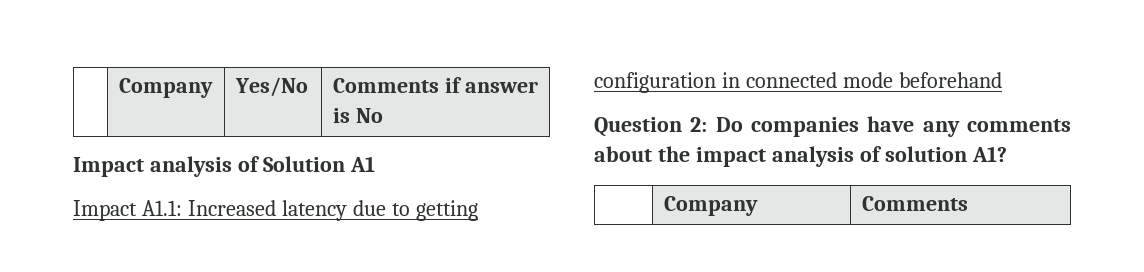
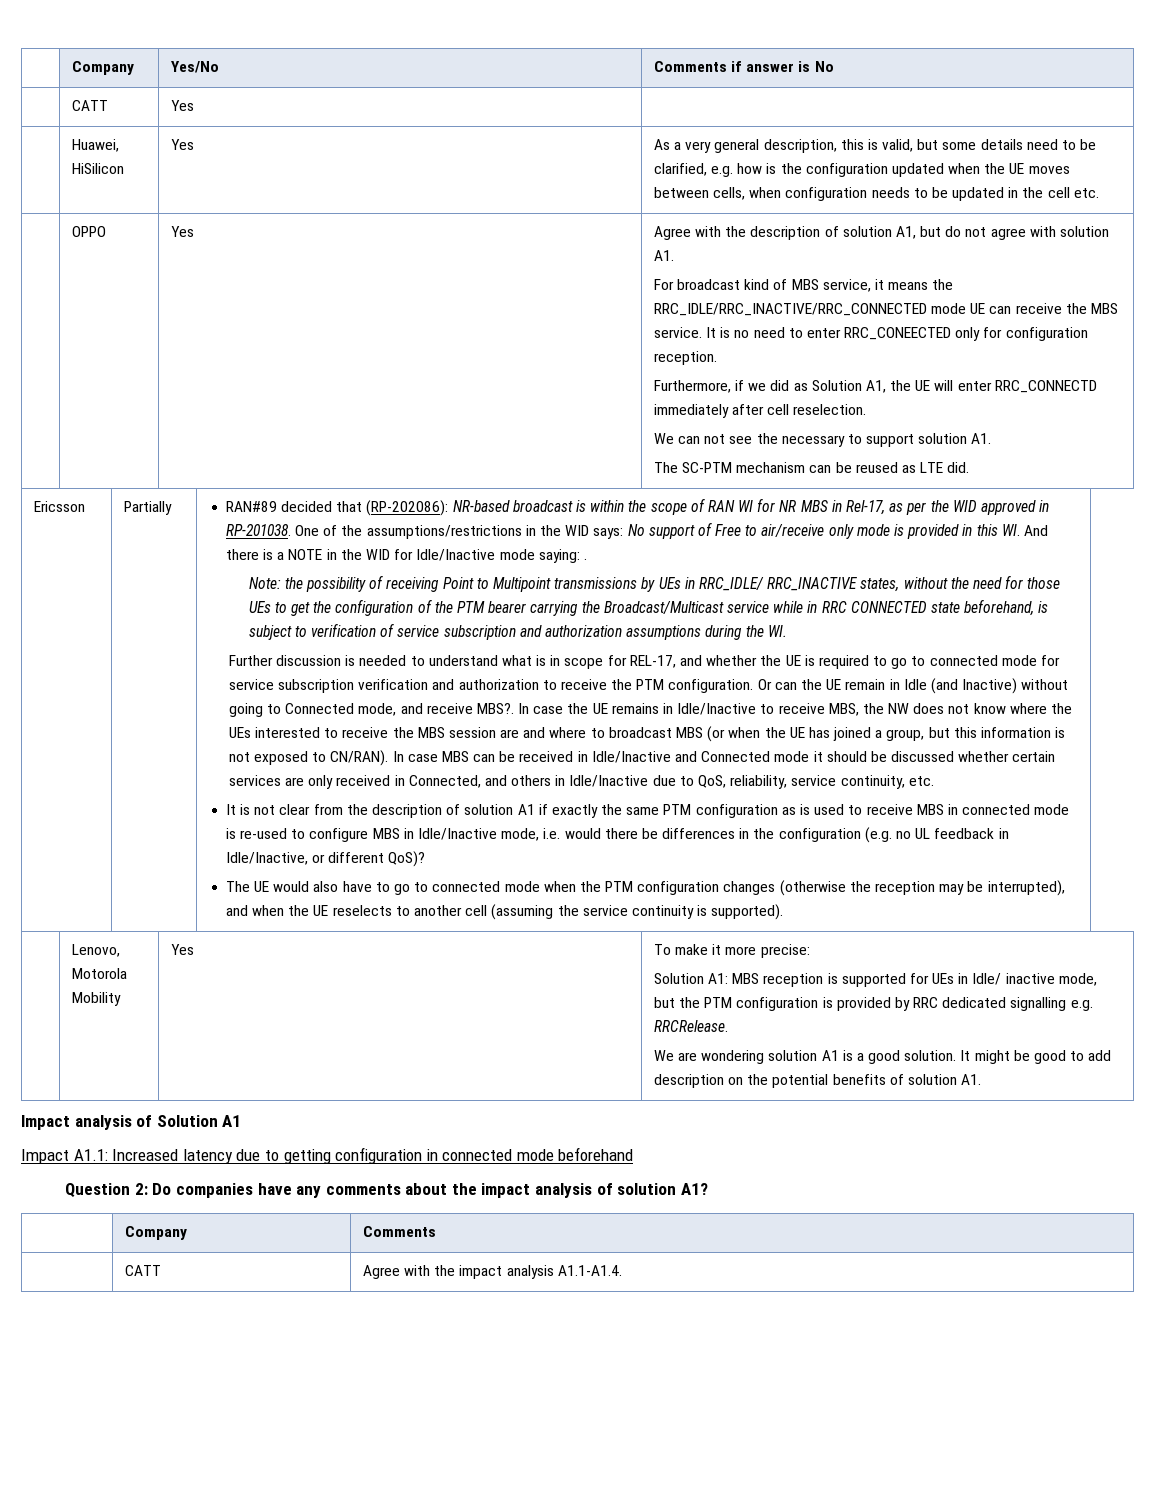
(383, 115) none -> [71,100,108,111] [170,100,194,111] [71,139,119,152] [71,163,124,174] [170,139,194,150] [653,139,1097,153] [653,163,1070,177] [653,187,1099,201] [71,226,106,237] [170,226,194,237] [653,226,1110,240] [653,250,674,261] [653,279,954,292] [653,303,1118,316] [653,327,1088,341] [653,351,717,365] [653,380,1097,393] [653,404,867,418] [653,433,992,447] [653,462,970,473] [33,501,85,512] [123,501,172,515] [225,498,1050,516] [225,522,1048,539] [225,549,587,563] [248,575,1061,592] [248,599,1049,616] [248,623,787,640] [228,655,1061,669] [228,678,1069,694] [228,703,1073,717] [228,726,1066,742] [228,750,1056,766] [228,775,934,789] [225,804,1070,818] [225,827,1009,843] [225,851,426,867] [225,880,1065,896] [225,904,784,920] [71,944,120,957] [71,968,127,979] [71,992,121,1006] [170,944,194,955] [653,944,810,958] [653,973,1097,987] [653,997,1093,1011] [653,1020,728,1032] [653,1050,1112,1064] [653,1074,982,1088] // | CATT | Yes | // | Huawei, HiSilicon | Yes | As a very general description, this is valid, but some details need to be clarified, e.g. how is the configuration updated when the UE moves between cells, when configuration needs to be updated in the cell etc. // | OPPO | Yes | Agree with the description of solution A1, but do not agree with solution A1. // For broadcast kind of MBS service, it means the RRC_IDLE/RRC_INACTIVE/RRC_CONNECTED mode UE can receive the MBS service. It is no need to enter RRC_CONEECTED only for configuration reception. // Furthermore, if we did as Solution A1, the UE will enter RRC_CONNECTD immediately after cell reselection. // We can not see the necessary to support solution A1. // The SC-PTM mechanism can be reused as LTE did. // Ericsson | Partially | RAN#89 decided that (RP-202086): NR-based broadcast is within the scope of RAN WI for NR MBS in Rel-17, as per the WID approved in RP-201038. One of the assumptions/restrictions in the WID says: No support of Free to air/receive only mode is provided in this WI. And there is a NOTE in the WID for Idle/Inactive mode saying: . // Note: the possibility of receiving Point to Multipoint transmissions by UEs in RRC_IDLE/ RRC_INACTIVE states, without the need for those UEs to get the configuration of the PTM bearer carrying the Broadcast/Multicast service while in RRC CONNECTED state beforehand, is subject to verification of service subscription and authorization assumptions during the WI. // Further discussion is needed to understand what is in scope for REL-17, and whether the UE is required to go to connected mode for service subscription verification and authorization to receive the PTM configuration. Or can the UE remain in Idle (and Inactive) without going to Connected mode, and receive MBS?. In case the UE remains in Idle/Inactive to receive MBS, the NW does not know where the UEs interested to receive the MBS session are and where to broadcast MBS (or when the UE has joined a group, but this information is not exposed to CN/RAN). In case MBS can be received in Idle/Inactive and Connected mode it should be discussed whether certain services are only received in Connected, and others in Idle/Inactive due to QoS, reliability, service continuity, etc. // It is not clear from the description of solution A1 if exactly the same PTM configuration as is used to receive MBS in connected mode is re-used to configure MBS in Idle/Inactive mode, i.e. would there be differences in the configuration (e.g. no UL feedback in Idle/Inactive, or different QoS)? // The UE would also have to go to connected mode when the PTM configuration changes (otherwise the reception may be interrupted), and when the UE reselects to another cell (assuming the service continuity is supported). // | Lenovo, Motorola Mobility | Yes | To make it more precise: // Solution A1: MBS reception is supported for UEs in Idle/ inactive mode, but the PTM configuration is provided by RRC dedicated signalling e.g. RRCRelease. // We are wondering solution A1 is a good solution. It might be good to add description on the potential benefits of solution A1.
(968, 203) none -> [124,1265,161,1276] [362,1265,622,1279] // | CATT | Agree with the impact analysis A1.1-A1.4.

